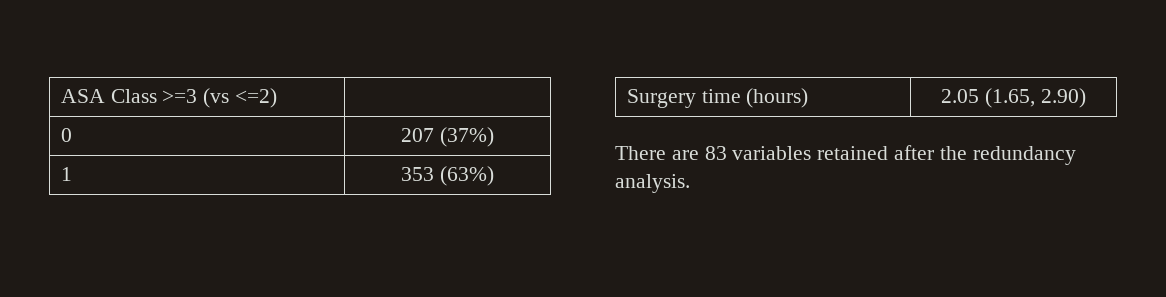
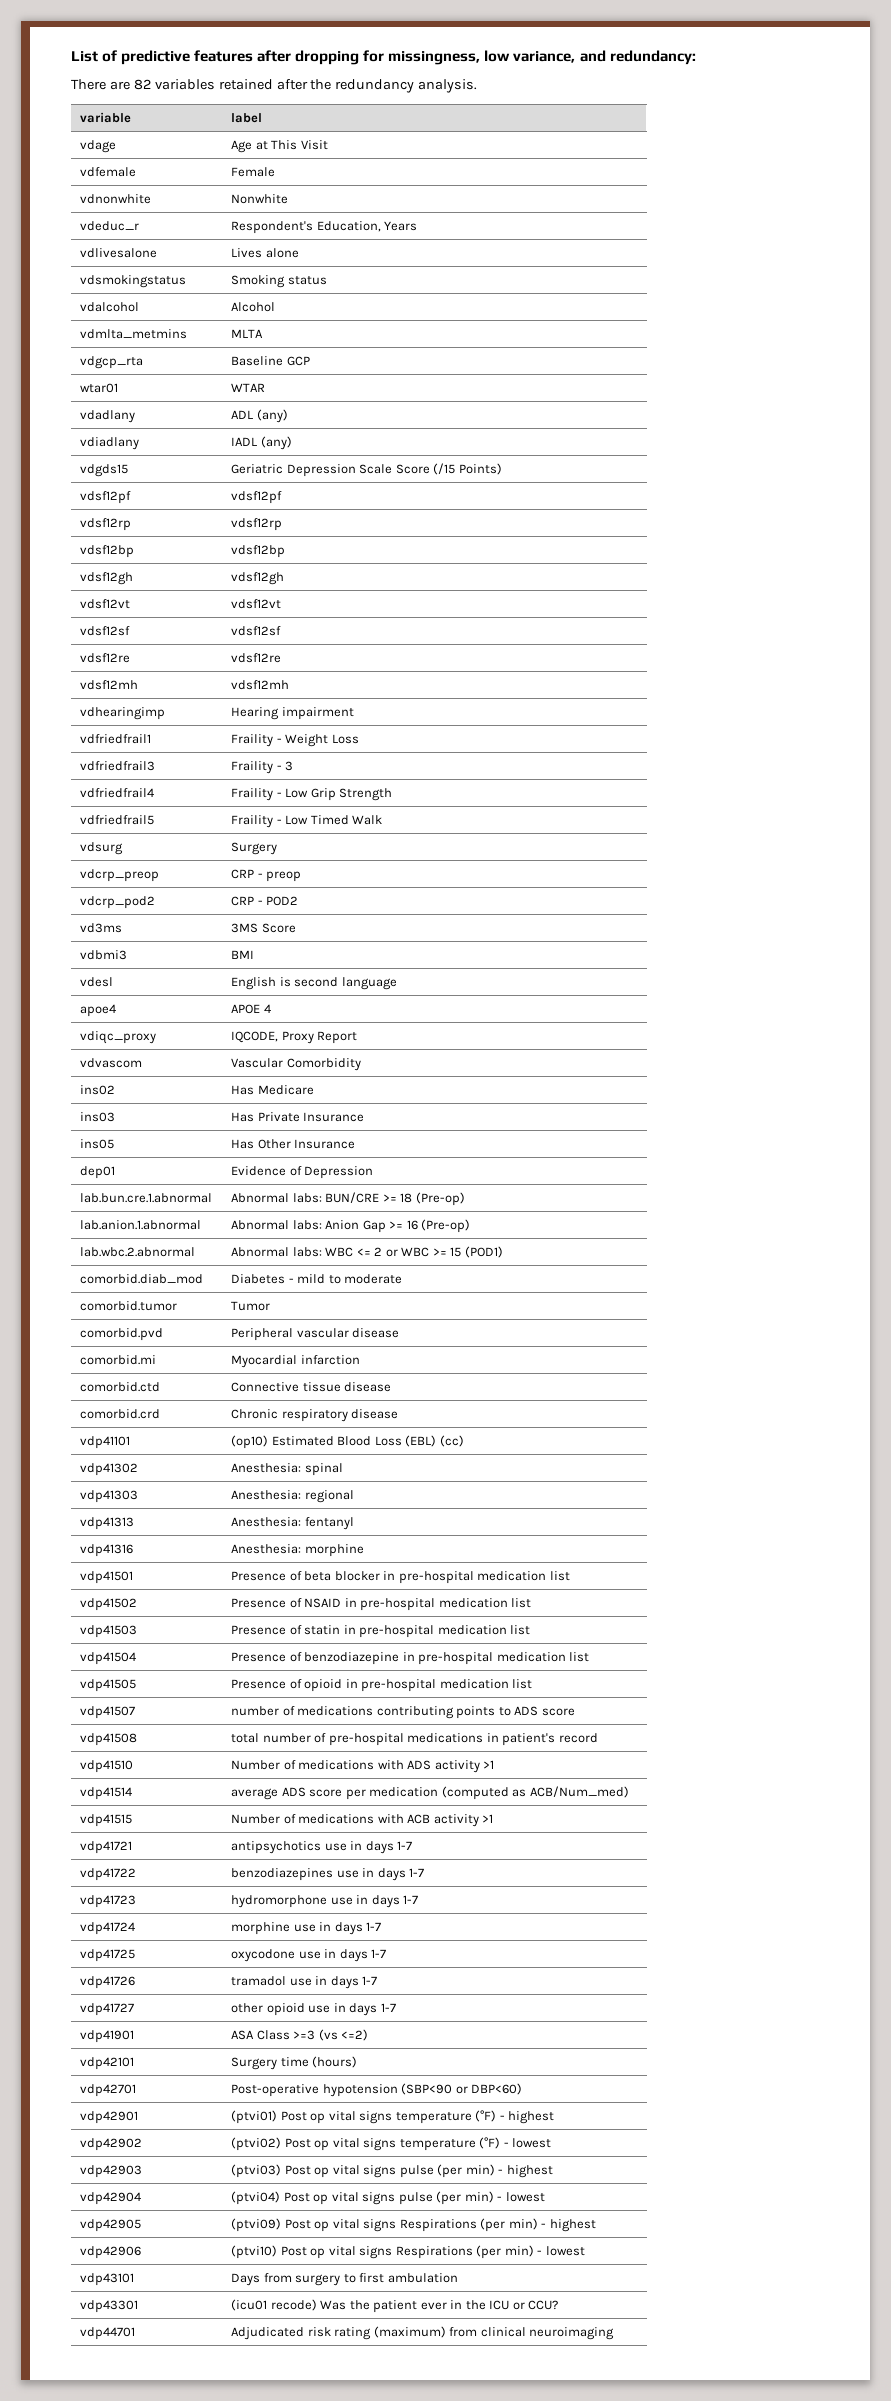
[60,88,278,108] [60,128,72,142] [401,127,494,147] [60,167,72,181] [401,166,494,186] [626,88,809,108] [941,88,1086,108] ASA Class >=3 (vs <=2) | // 0 | 207 (37%) // 1 | 353 (63%) // Surgery time (hours) | 2.05 (1.65, 2.90) -> [71,50,696,65] List of predictive features after dropping for missingness, low variance, and redundancy:
[704,146,727,160] 83 -> [133,79,151,90] 82
(690, 183) none -> [80,112,132,123] [231,113,263,123] [80,140,117,153] [231,140,328,153] [80,167,137,177] [231,167,276,177] [80,194,152,204] [231,194,289,204] [80,221,140,231] [231,221,418,234] [80,248,158,258] [231,248,299,258] [80,275,187,288] [231,275,327,288] [80,302,140,312] [231,302,276,312] [80,329,188,339] [231,329,264,338] [80,356,144,369] [231,356,310,366] [80,383,119,393] [231,383,266,392] [80,410,136,423] [231,409,288,423] [80,437,140,450] [231,436,292,450] [80,464,129,477] [231,463,502,477] [80,491,132,504] [231,491,283,504] [80,518,132,531] [231,518,283,531] [80,545,135,558] [231,545,286,558] [80,572,134,585] [231,572,285,585] [80,599,131,609] [231,599,282,609] [80,626,131,636] [231,626,282,636] [80,653,131,663] [231,653,282,663] [80,680,139,690] [231,680,290,690] [80,707,166,720] [231,707,354,720] [80,734,152,744] [231,734,359,747] [80,761,156,771] [231,761,294,774] [80,788,155,798] [231,788,393,801] [80,815,155,825] [231,815,383,828] [80,842,124,855] [231,842,278,855] [80,869,160,882] [231,869,302,882] [80,896,156,909] [231,896,299,906] [80,923,123,933] [231,923,296,933] [80,950,128,960] [231,950,255,959] [80,977,114,987] [231,977,397,990] [80,1004,117,1017] [231,1004,271,1014] [80,1031,157,1044] [231,1031,358,1044] [80,1058,143,1068] [231,1058,361,1071] [80,1085,116,1095] [231,1085,314,1095] [80,1112,116,1122] [231,1112,365,1122] [80,1139,115,1149] [231,1139,356,1149] [80,1166,116,1179] [231,1166,374,1179] [80,1193,213,1203] [231,1192,465,1206] [80,1220,202,1230] [231,1219,471,1233] [80,1247,196,1257] [231,1246,503,1258] [80,1274,204,1284] [231,1274,403,1284] [80,1301,178,1311] [231,1301,271,1311] [80,1328,164,1341] [231,1328,400,1341] [80,1355,157,1365] [231,1355,360,1368] [80,1382,161,1392] [231,1382,392,1392] [80,1409,161,1419] [231,1409,399,1422] [80,1436,131,1449] [231,1435,464,1449] [80,1463,139,1476] [231,1463,343,1476] [80,1490,139,1503] [231,1490,354,1503] [80,1517,135,1530] [231,1517,354,1530] [80,1544,134,1557] [231,1544,364,1557] [80,1571,134,1584] [231,1571,570,1584] [80,1598,138,1611] [231,1598,532,1611] [80,1625,138,1638] [231,1625,531,1638] [80,1652,137,1665] [231,1652,590,1665] [80,1679,137,1692] [231,1679,533,1692] [80,1706,136,1719] [231,1706,575,1719] [80,1733,138,1746] [231,1733,598,1746] [80,1760,134,1773] [231,1760,495,1773] [80,1787,133,1800] [231,1786,629,1800] [80,1814,133,1827] [231,1814,494,1827] [80,1841,133,1854] [231,1841,413,1854] [80,1868,137,1881] [231,1868,425,1881] [80,1895,137,1908] [231,1895,419,1908] [80,1922,136,1935] [231,1922,382,1935] [80,1949,136,1962] [231,1949,387,1962] [80,1976,136,1989] [231,1976,378,1989] [80,2003,135,2016] [231,2003,396,2016] [80,2030,135,2043] [231,2029,369,2041] [80,2057,135,2070] [231,2056,358,2070] [80,2084,137,2097] [231,2083,523,2097] [80,2111,139,2124] [231,2110,555,2124] [80,2138,143,2151] [231,2137,552,2151] [80,2165,143,2178] [231,2164,553,2178] [80,2192,142,2205] [231,2191,545,2205] [80,2219,142,2232] [231,2218,596,2232] [80,2246,142,2259] [231,2245,585,2259] [80,2273,135,2286] [231,2273,458,2286] [80,2300,139,2313] [231,2299,559,2313] [80,2327,136,2340] [231,2326,615,2340] // variable | label // vdage | Age at This Visit // vdfemale | Female // vdnonwhite | Nonwhite // vdeduc_r | Respondent's Education, Years // vdlivesalone | Lives alone // vdsmokingstatus | Smoking status // vdalcohol | Alcohol // vdmlta_metmins | MLTA // vdgcp_rta | Baseline GCP // wtar01 | WTAR // vdadlany | ADL (any) // vdiadlany | IADL (any) // vdgds15 | Geriatric Depression Scale Score (/15 Points) // vdsf12pf | vdsf12pf // vdsf12rp | vdsf12rp // vdsf12bp | vdsf12bp // vdsf12gh | vdsf12gh // vdsf12vt | vdsf12vt // vdsf12sf | vdsf12sf // vdsf12re | vdsf12re // vdsf12mh | vdsf12mh // vdhearingimp | Hearing impairment // vdfriedfrail1 | Fraility - Weight Loss // vdfriedfrail3 | Fraility - 3 // vdfriedfrail4 | Fraility - Low Grip Strength // vdfriedfrail5 | Fraility - Low Timed Walk // vdsurg | Surgery // vdcrp_preop | CRP - preop // vdcrp_pod2 | CRP - POD2 // vd3ms | 3MS Score // vdbmi3 | BMI // vdesl | English is second language // apoe4 | APOE 4 // vdiqc_proxy | IQCODE, Proxy Report // vdvascom | Vascular Comorbidity // ins02 | Has Medicare // ins03 | Has Private Insurance // ins05 | Has Other Insurance // dep01 | Evidence of Depression // lab.bun.cre.1.abnormal | Abnormal labs: BUN/CRE >= 18 (Pre-op) // lab.anion.1.abnormal | Abnormal labs: Anion Gap >= 16 (Pre-op) // lab.wbc.2.abnormal | Abnormal labs: WBC <= 2 or WBC >= 15 (POD1) // comorbid.diab_mod | Diabetes - mild to moderate // comorbid.tumor | Tumor // comorbid.pvd | Peripheral vascular disease // comorbid.mi | Myocardial infarction // comorbid.ctd | Connective tissue disease // comorbid.crd | Chronic respiratory disease // vdp41101 | (op10) Estimated Blood Loss (EBL) (cc) // vdp41302 | Anesthesia: spinal // vdp41303 | Anesthesia: regional // vdp41313 | Anesthesia: fentanyl // vdp41316 | Anesthesia: morphine // vdp41501 | Presence of beta blocker in pre-hospital medication list // vdp41502 | Presence of NSAID in pre-hospital medication list // vdp41503 | Presence of statin in pre-hospital medication list // vdp41504 | Presence of benzodiazepine in pre-hospital medication list // vdp41505 | Presence of opioid in pre-hospital medication list // vdp41507 | number of medications contributing points to ADS score // vdp41508 | total number of pre-hospital medications in patient's record // vdp41510 | Number of medications with ADS activity >1 // vdp41514 | average ADS score per medication (computed as ACB/Num_med) // vdp41515 | Number of medications with ACB activity >1 // vdp41721 | antipsychotics use in days 1-7 // vdp41722 | benzodiazepines use in days 1-7 // vdp41723 | hydromorphone use in days 1-7 // vdp41724 | morphine use in days 1-7 // vdp41725 | oxycodone use in days 1-7 // vdp41726 | tramadol use in days 1-7 // vdp41727 | other opioid use in days 1-7 // vdp41901 | ASA Class >=3 (vs <=2) // vdp42101 | Surgery time (hours) // vdp42701 | Post-operative hypotension (SBP<90 or DBP<60) // vdp42901 | (ptvi01) Post op vital signs temperature (°F) - highest // vdp42902 | (ptvi02) Post op vital signs temperature (°F) - lowest // vdp42903 | (ptvi03) Post op vital signs pulse (per min) - highest // vdp42904 | (ptvi04) Post op vital signs pulse (per min) - lowest // vdp42905 | (ptvi09) Post op vital signs Respirations (per min) - highest // vdp42906 | (ptvi10) Post op vital signs Respirations (per min) - lowest // vdp43101 | Days from surgery to first ambulation // vdp43301 | (icu01 recode) Was the patient ever in the ICU or CCU? // vdp44701 | Adjudicated risk rating (maximum) from clinical neuroimaging

